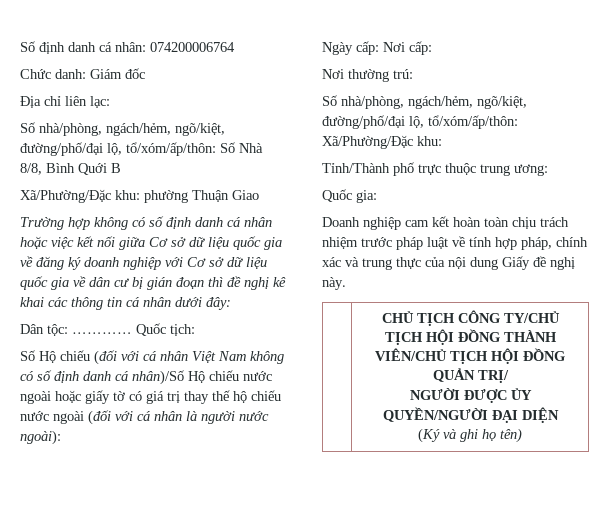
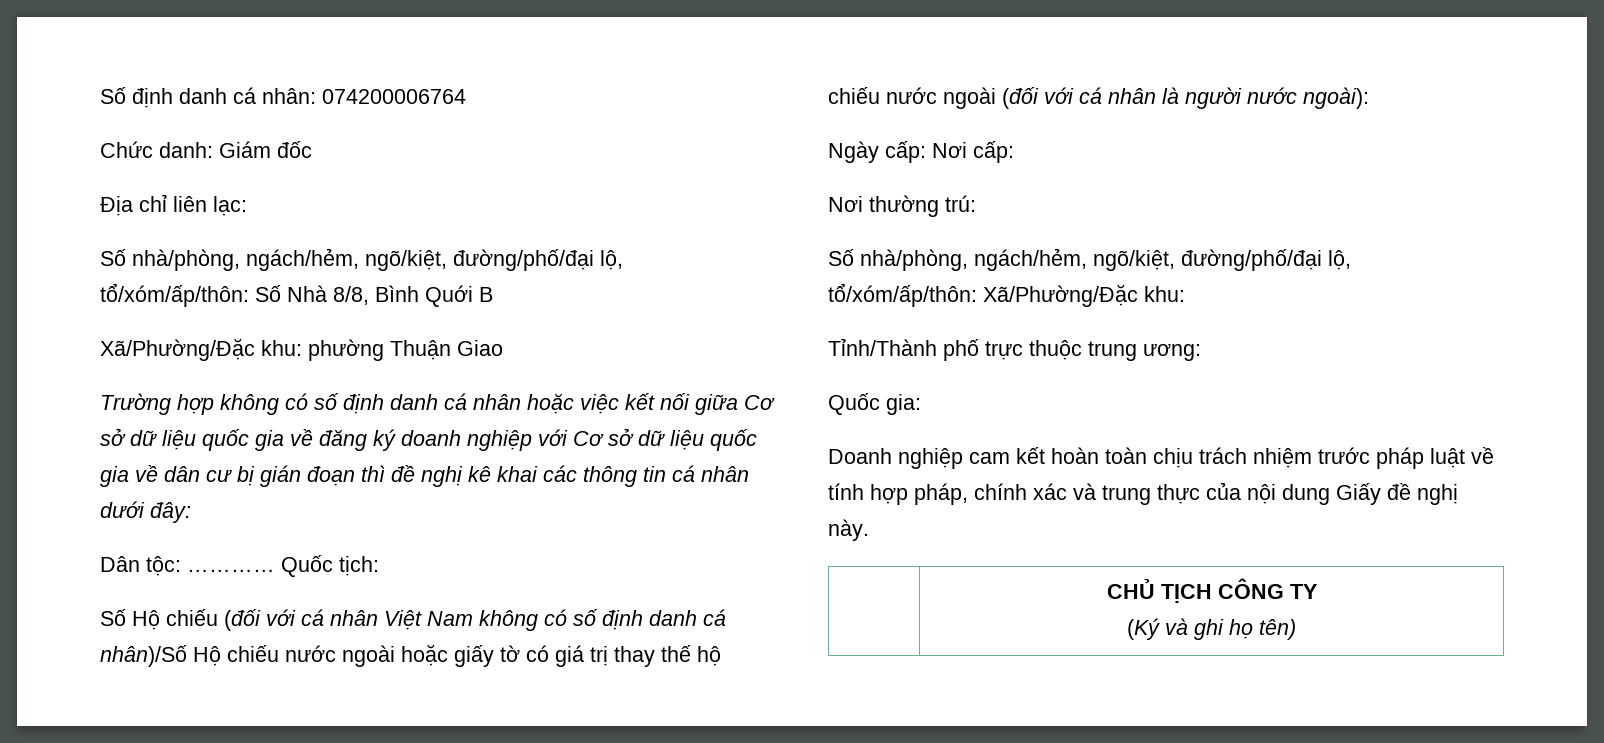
[503,311,560,323] [384,329,557,345] [375,348,565,364] [432,368,509,383] [409,388,532,403] [382,407,559,423] TY/CHỦ TỊCH HỘI ĐỒNG THÀNH VIÊN/CHỦ TỊCH HỘI ĐỒNG QUẢN TRỊ/ // NGƯỜI ĐƯỢC ỦY QUYỀN/NGƯỜI ĐẠI DIỆN -> [1289,584,1317,599] TY

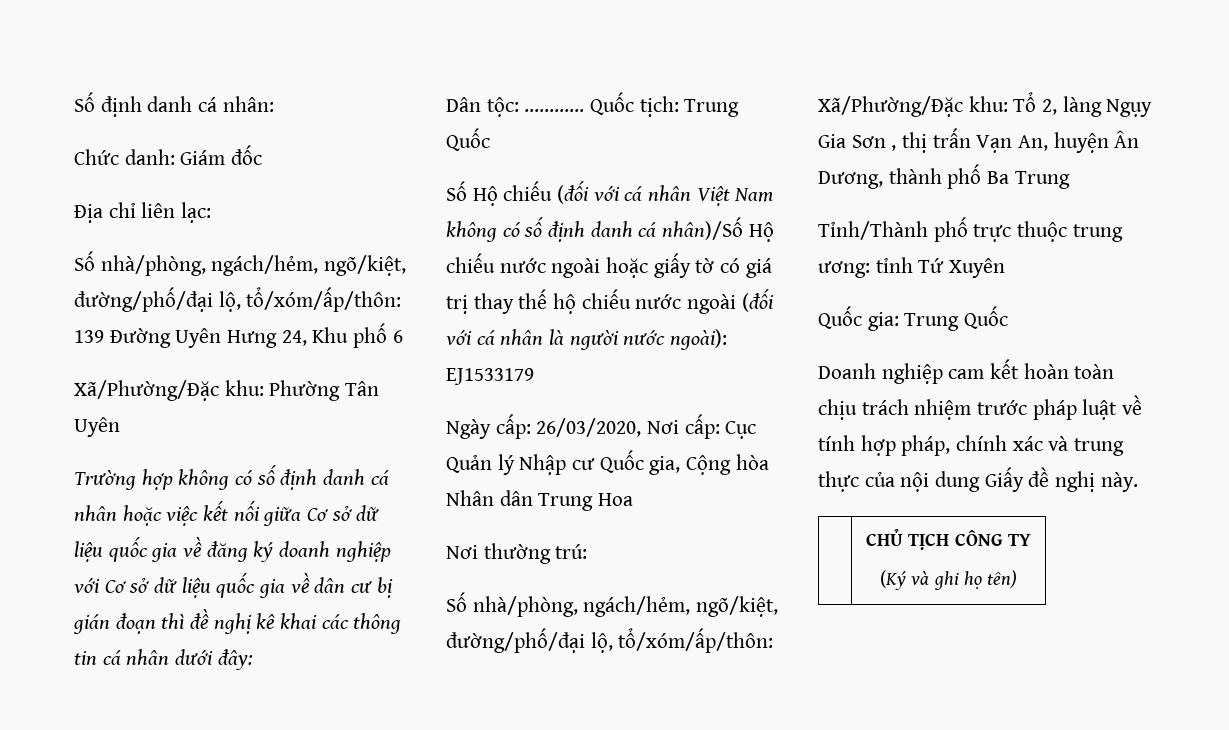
[322,89,466,104] 074200006764 -> (274, 104) none
[255,285,493,307] [100,338,503,361] Số Nhà 8/8, Bình Quới B // Xã/Phường/Đặc khu: phường Thuận Giao -> [74,323,403,348] [74,380,380,401] [74,417,120,437] 139 Đường Uyên Hưng 24, Khu phố 6 // Xã/Phường/Đặc khu: Phường Tân Uyên
(379, 566) none -> [684,99,740,117] [446,128,490,151] Trung Quốc
(1369, 98) none -> [446,368,534,385] EJ1533179
(926, 152) none -> [536,418,642,437] 26/03/2020,
(1014, 152) none -> [725,421,757,439] [446,450,769,475] [446,490,634,511] Cục Quản lý Nhập cư Quốc gia, Cộng hòa Nhân dân Trung Hoa
(1185, 294) none -> [1013,92,1153,117] [818,128,1140,153] [818,164,1070,189] Tổ 2, làng Ngụy Gia Sơn , thị trấn Vạn An, huyện Ân Dương, thành phố Ba Trung
(1201, 352) none -> [875,257,1006,278] tỉnh Tứ Xuyên
(921, 404) none -> [904,306,1009,331] Trung Quốc

